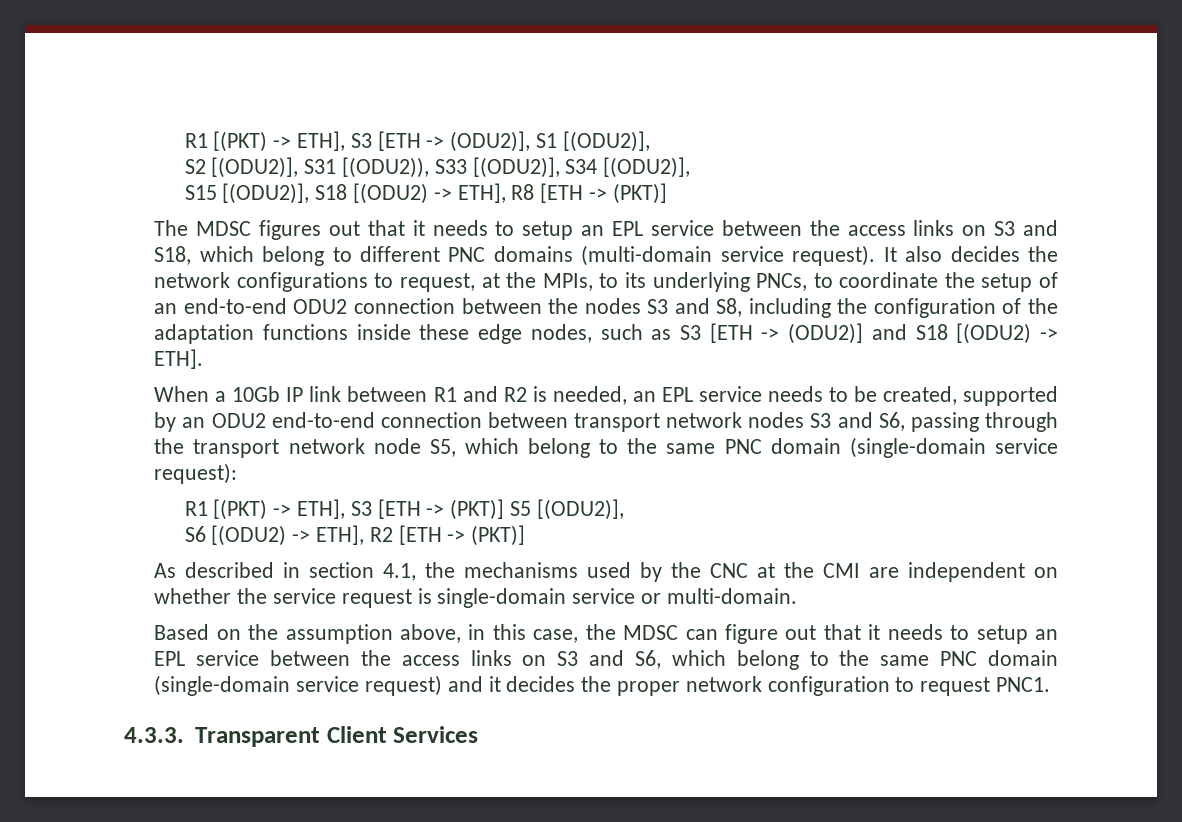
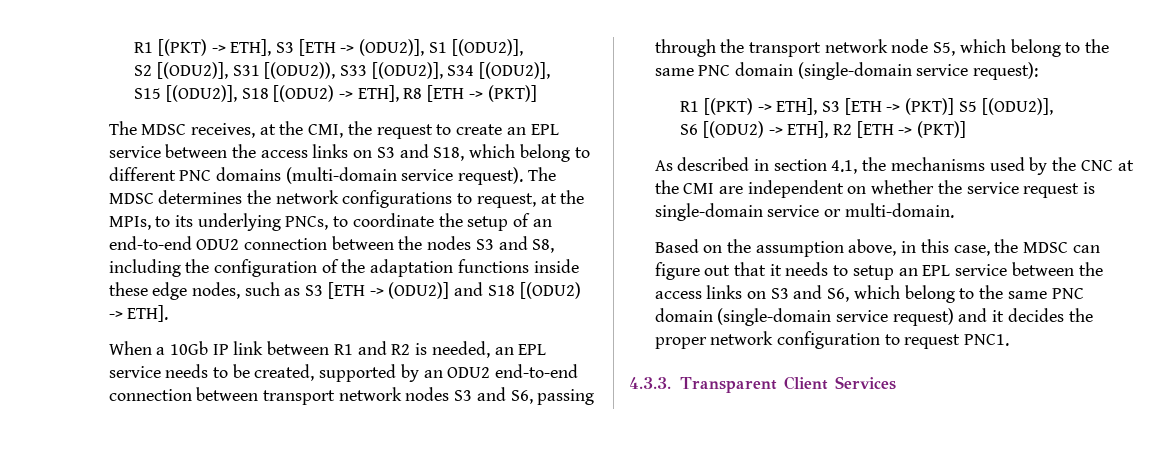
[259,220,574,240] figures out that it needs to setup -> [190,121,503,139] receives, at the CMI, the request to create
[883,246,1020,262] It also decides -> [527,167,556,181] [108,190,243,204] The MDSC determines

